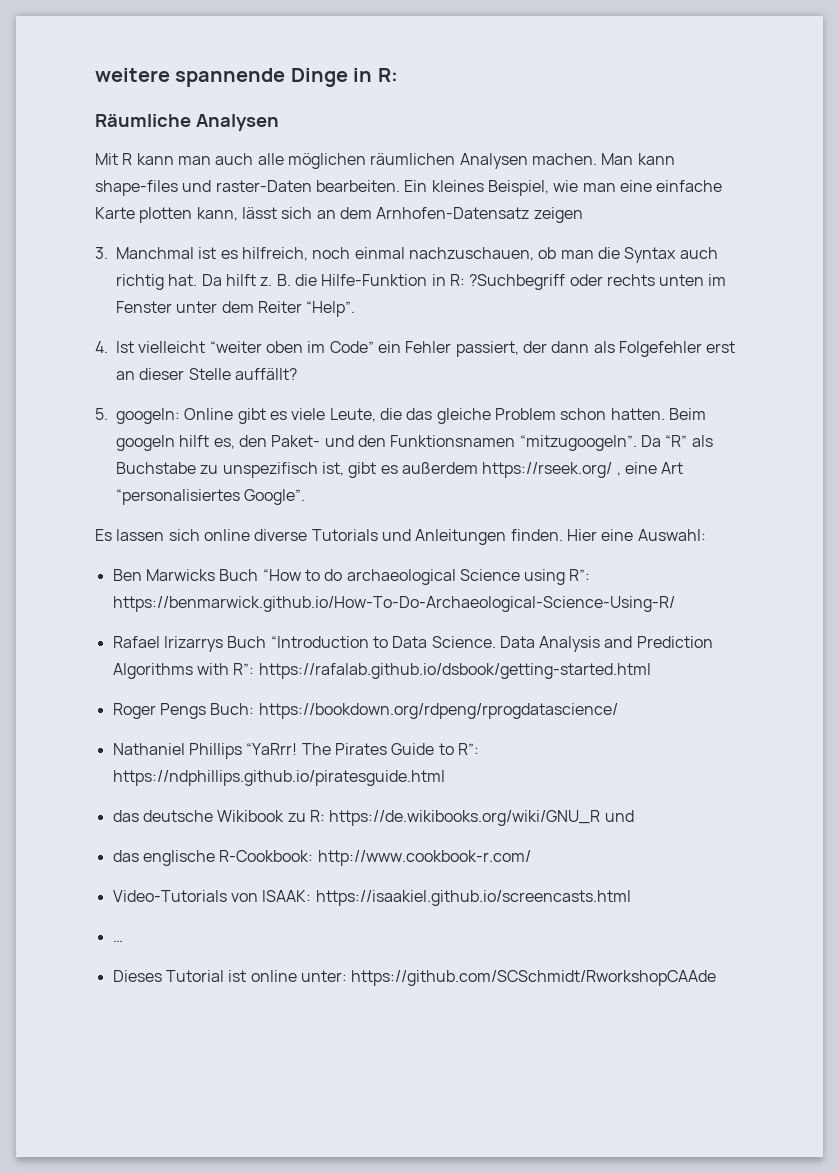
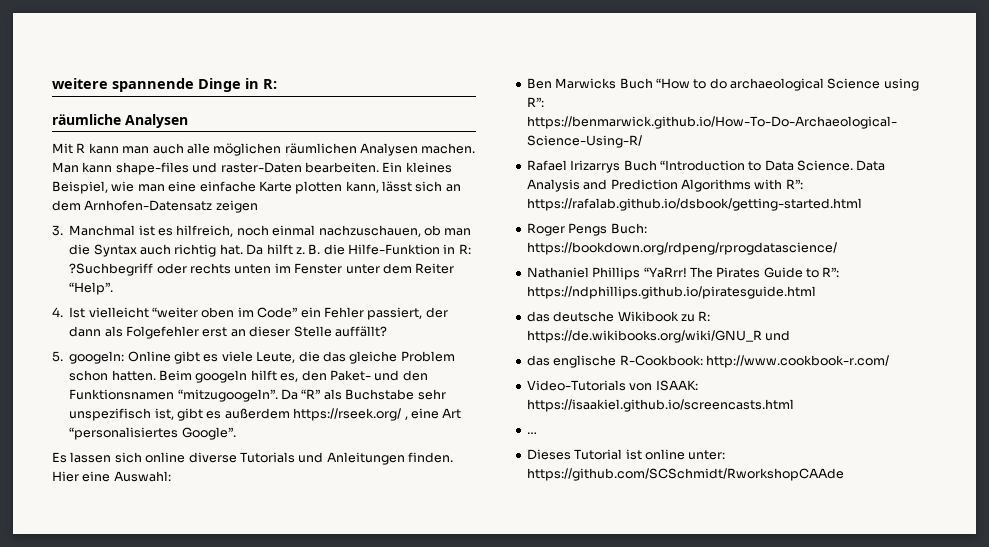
[95,114,191,127] Räumliche -> [52,114,121,125] räumliche
[200,465,219,474] zu -> [417,389,446,400] sehr

